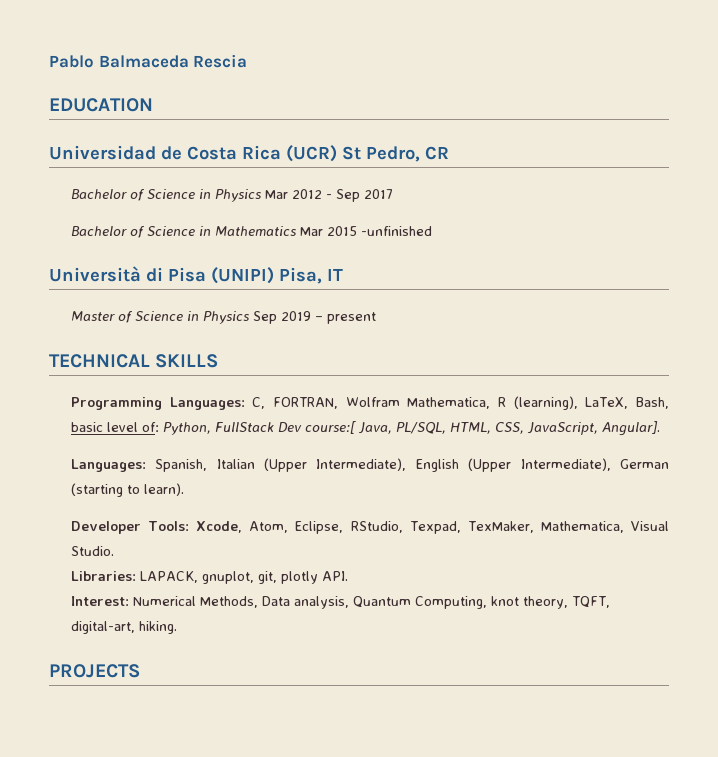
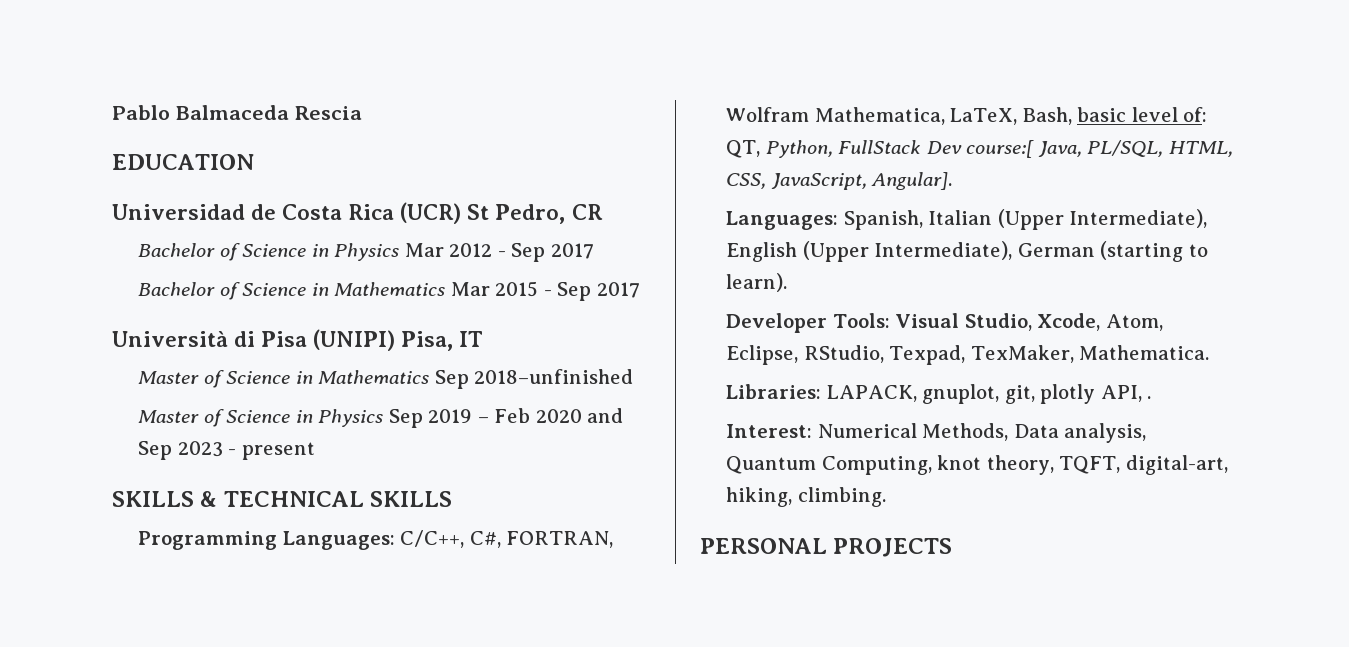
[360,226,432,236] -unfinished -> [543,282,640,301] - Sep 2017
(343, 275) none -> [138,369,634,389] // Master of Science in Mathematics Sep 2018–unfinished
(323, 318) none -> [494,408,624,423] [138,441,237,460] Feb 2020 and Sep 2023 -
(376, 318) none -> [112,491,218,507] SKILLS &
[252,397,266,409] C, -> [400,530,501,548] C/C++, C#,
[497,396,578,410] R (learning), -> (945, 116) none
(159, 427) none -> [726,140,761,158] QT,
(190, 526) none -> [895,313,1032,331] Visual Studio,
[540,521,670,533] [70,546,114,556] Mathematica, Visual Studio. -> [1079,345,1210,360] Mathematica.
[321,571,348,581] API. -> [1100,385,1152,402] API, .
[138,621,177,634] hiking. // -> [726,487,886,507] [700,538,827,554] hiking, climbing. // PERSONAL

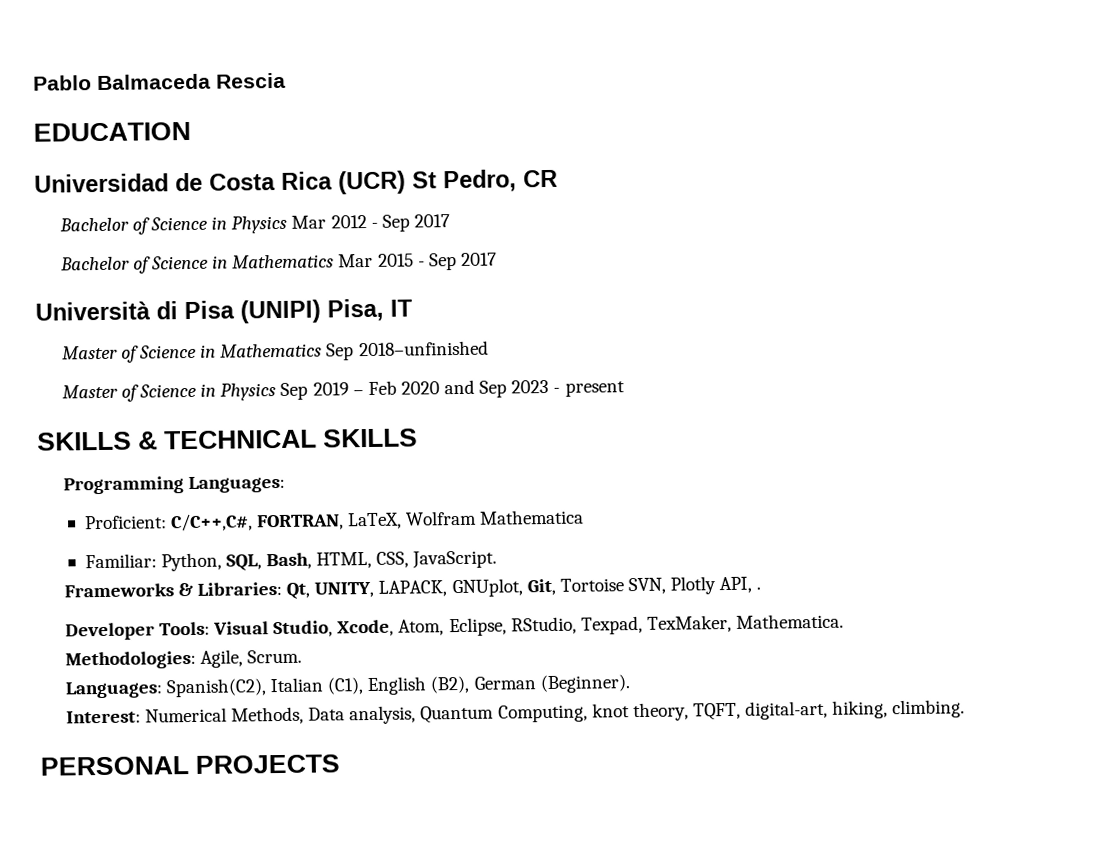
[400,530,614,548] [726,107,1208,125] [726,140,1233,158] [726,172,953,190] [726,209,1208,230] [726,241,1208,262] [726,273,788,292] C/C++, C#, FORTRAN, Wolfram Mathematica, LaTeX, Bash, basic level of: QT, Python, FullStack Dev course:[ Java, PL/SQL, HTML, CSS, JavaScript, Angular]. // Languages: Spanish, Italian (Upper Intermediate), English (Upper Intermediate), German (starting to learn). -> [84,509,585,532] [84,550,498,572] [63,576,762,599] // Proficient: C/C++,C#, FORTRAN, LaTeX, Wolfram Mathematica // Familiar: Python, SQL, Bash, HTML, CSS, JavaScript. // Frameworks & Libraries: Qt, UNITY, LAPACK, GNUplot, Git, Tortoise SVN, Plotly API, .
[726,384,1152,404] Libraries: LAPACK, gnuplot, git, plotly API, . -> [64,649,302,670] [64,674,631,699] Methodologies: Agile, Scrum. // Languages: Spanish(C2), Italian (C1), English (B2), German (Beginner).

